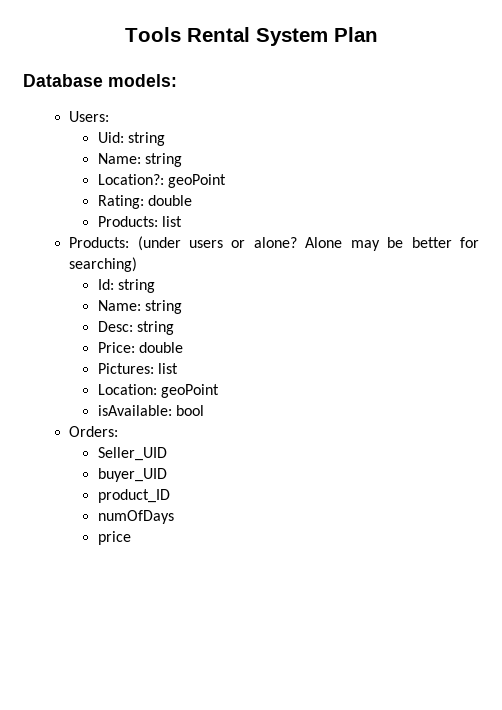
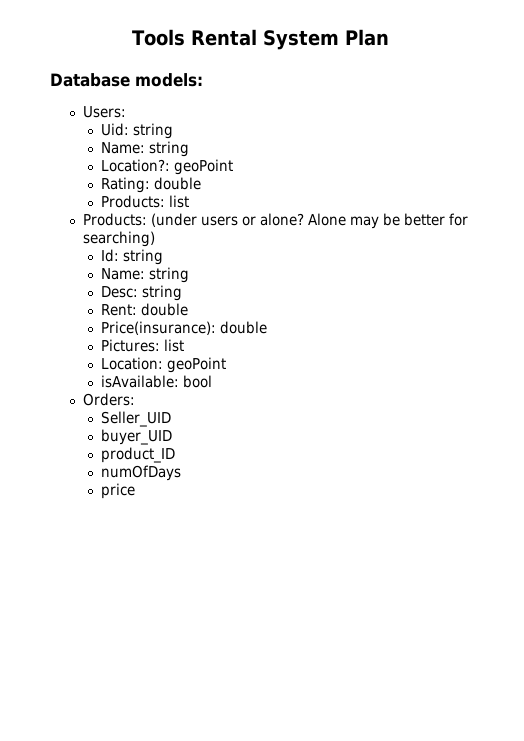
[97,342,135,353] Price: -> [100,303,188,316] [100,321,216,335] Rent: double // Price(insurance):

